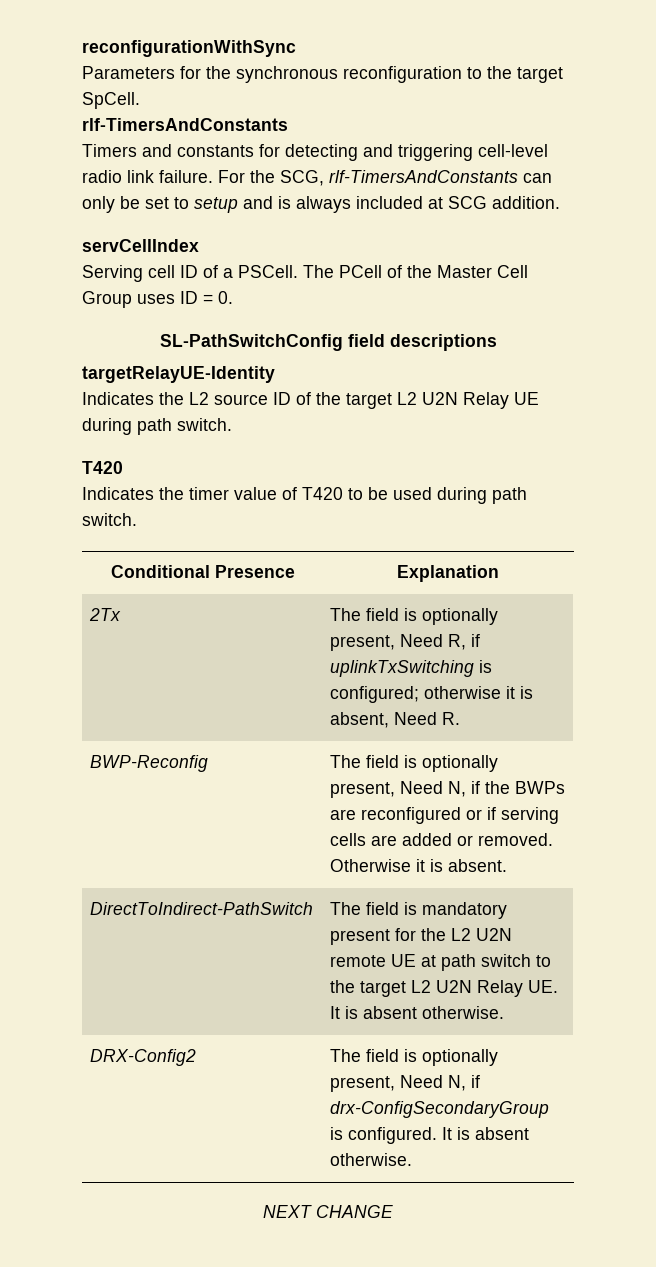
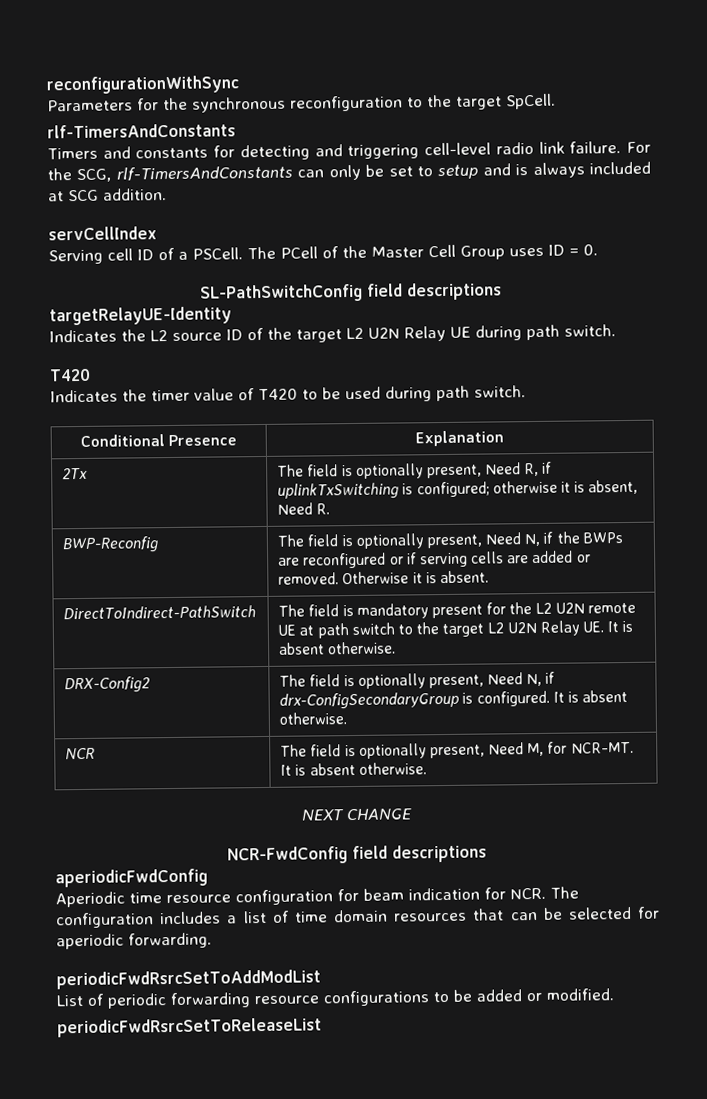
[263,1205,393,1218] // NEXT CHANGE -> [65,747,96,760] [280,741,634,759] [280,762,427,776] [301,808,412,821] [227,844,487,865] [55,868,208,888] [55,886,579,908] [55,906,660,929] [56,932,212,950] [56,969,321,990] [56,988,614,1009] [57,1017,322,1038] // NCR | The field is optionally present, Need M, for NCR-MT. It is absent otherwise. // NEXT CHANGE // NCR-FwdConfig field descriptions // aperiodicFwdConfig // Aperiodic time resource configuration for beam indication for NCR. The configuration includes a list of time domain resources that can be selected for aperiodic forwarding. // periodicFwdRsrcSetToAddModList // List of periodic forwarding resource configurations to be added or modified. // periodicFwdRsrcSetToReleaseList

